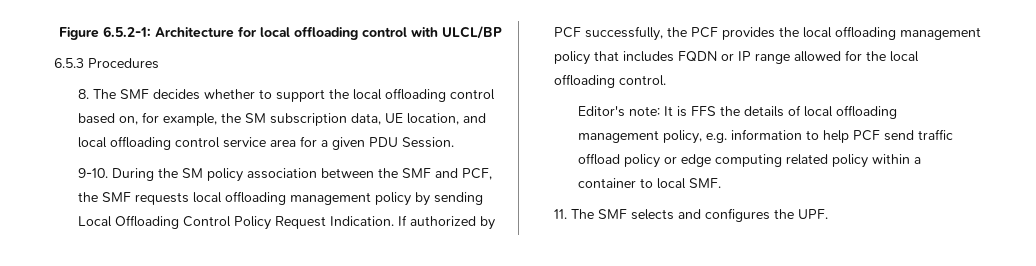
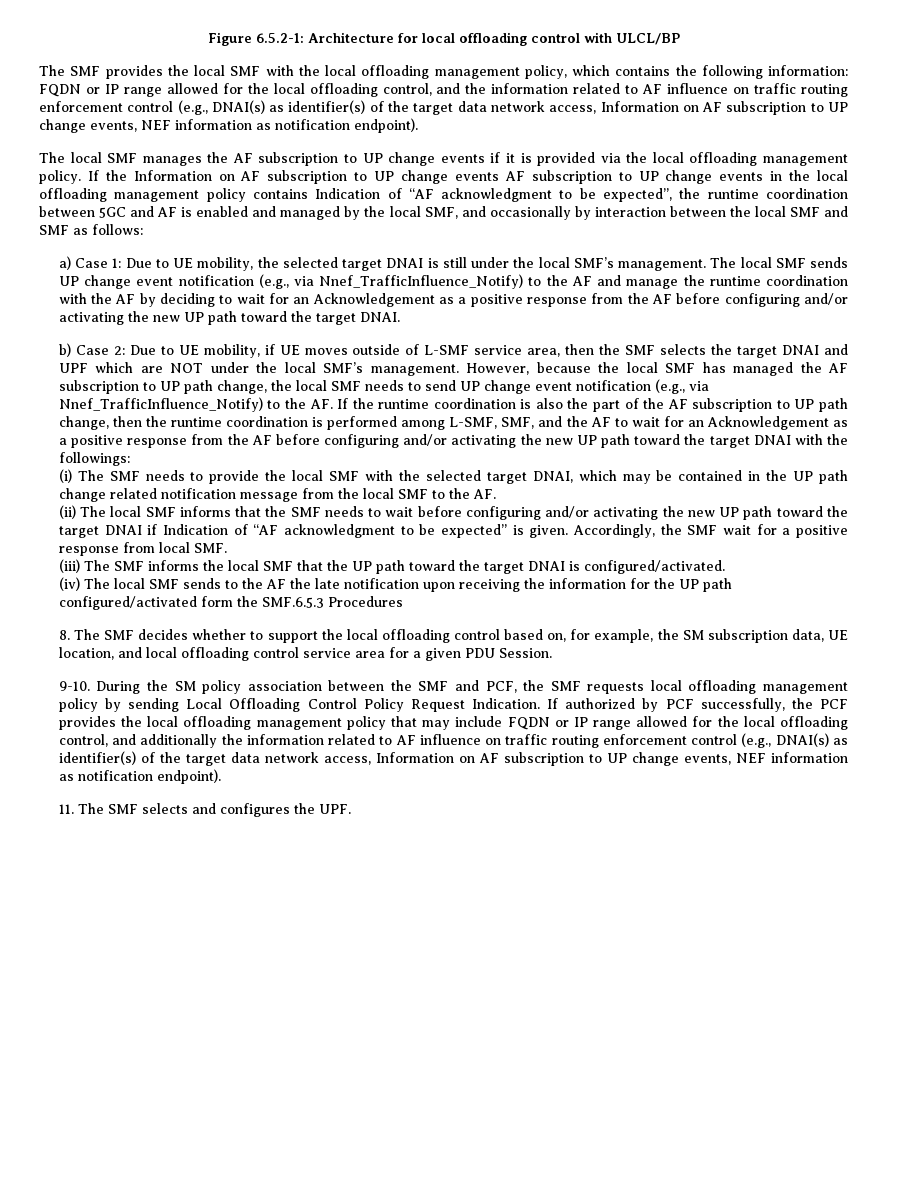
[54,58,84,68] 6.5.3 -> [39,65,848,79] [39,83,848,97] [39,100,848,115] [39,118,418,133] [39,152,848,166] [39,170,849,184] [39,188,848,202] [39,206,848,220] [39,224,143,235] [58,256,848,271] [58,274,848,289] [58,293,848,307] [58,311,400,325] [58,343,849,358] [58,362,848,376] [58,379,709,394] [58,397,849,412] [58,416,849,430] [58,434,849,448] [58,452,130,466] [58,469,849,484] [58,488,496,502] [58,505,848,520] [58,524,849,538] [58,542,227,556] [58,559,725,574] [58,577,732,592] [58,596,324,610] The SMF provides the local SMF with the local offloading management policy, which contains the following information: FQDN or IP range allowed for the local offloading control, and the information related to AF influence on traffic routing enforcement control (e.g., DNAI(s) as identifier(s) of the target data network access, Information on AF subscription to UP change events, NEF information as notification endpoint). // The local SMF manages the AF subscription to UP change events if it is provided via the local offloading management policy. If the Information on AF subscription to UP change events AF subscription to UP change events in the local offloading management policy contains Indication of “AF acknowledgment to be expected”, the runtime coordination between 5GC and AF is enabled and managed by the local SMF, and occasionally by interaction between the local SMF and SMF as follows: // a) Case 1: Due to UE mobility, the selected target DNAI is still under the local SMF’s management. The local SMF sends UP change event notification (e.g., via Nnef_TrafficInfluence_Notify) to the AF and manage the runtime coordination with the AF by deciding to wait for an Acknowledgement as a positive response from the AF before configuring and/or activating the new UP path toward the target DNAI. // b) Case 2: Due to UE mobility, if UE moves outside of L-SMF service area, then the SMF selects the target DNAI and UPF which are NOT under the local SMF’s management. However, because the local SMF has managed the AF subscription to UP path change, the local SMF needs to send UP change event notification (e.g., via Nnef_TrafficInfluence_Notify) to the AF. If the runtime coordination is also the part of the AF subscription to UP path change, then the runtime coordination is performed among L-SMF, SMF, and the AF to wait for an Acknowledgement as a positive response from the AF before configuring and/or activating the new UP path toward the target DNAI with the followings: // (i) The SMF needs to provide the local SMF with the selected target DNAI, which may be contained in the UP path change related notification message from the local SMF to the AF. // (ii) The local SMF informs that the SMF needs to wait before configuring and/or activating the new UP path toward the target DNAI if Indication of “AF acknowledgment to be expected” is given. Accordingly, the SMF wait for a positive response from local SMF. // (iii) The SMF informs the local SMF that the UP path toward the target DNAI is configured/activated. // (iv) The local SMF sends to the AF the late notification upon receiving the information for the UP path configured/activated form the SMF.6.5.3
[623,50,920,64] [554,74,667,88] [578,105,898,119] [578,129,954,144] [578,153,922,168] [578,178,722,189] includes FQDN or IP range allowed for the local offloading control. // Editor's note: It is FFS the details of local offloading management policy, e.g. information to help PCF send traffic offload policy or edge computing related policy within a container to local SMF. -> [422,716,849,730] [58,733,848,748] [58,751,848,766] [58,769,221,784] may include FQDN or IP range allowed for the local offloading control, and additionally the information related to AF influence on traffic routing enforcement control (e.g., DNAI(s) as identifier(s) of the target data network access, Information on AF subscription to UP change events, NEF information as notification endpoint).

